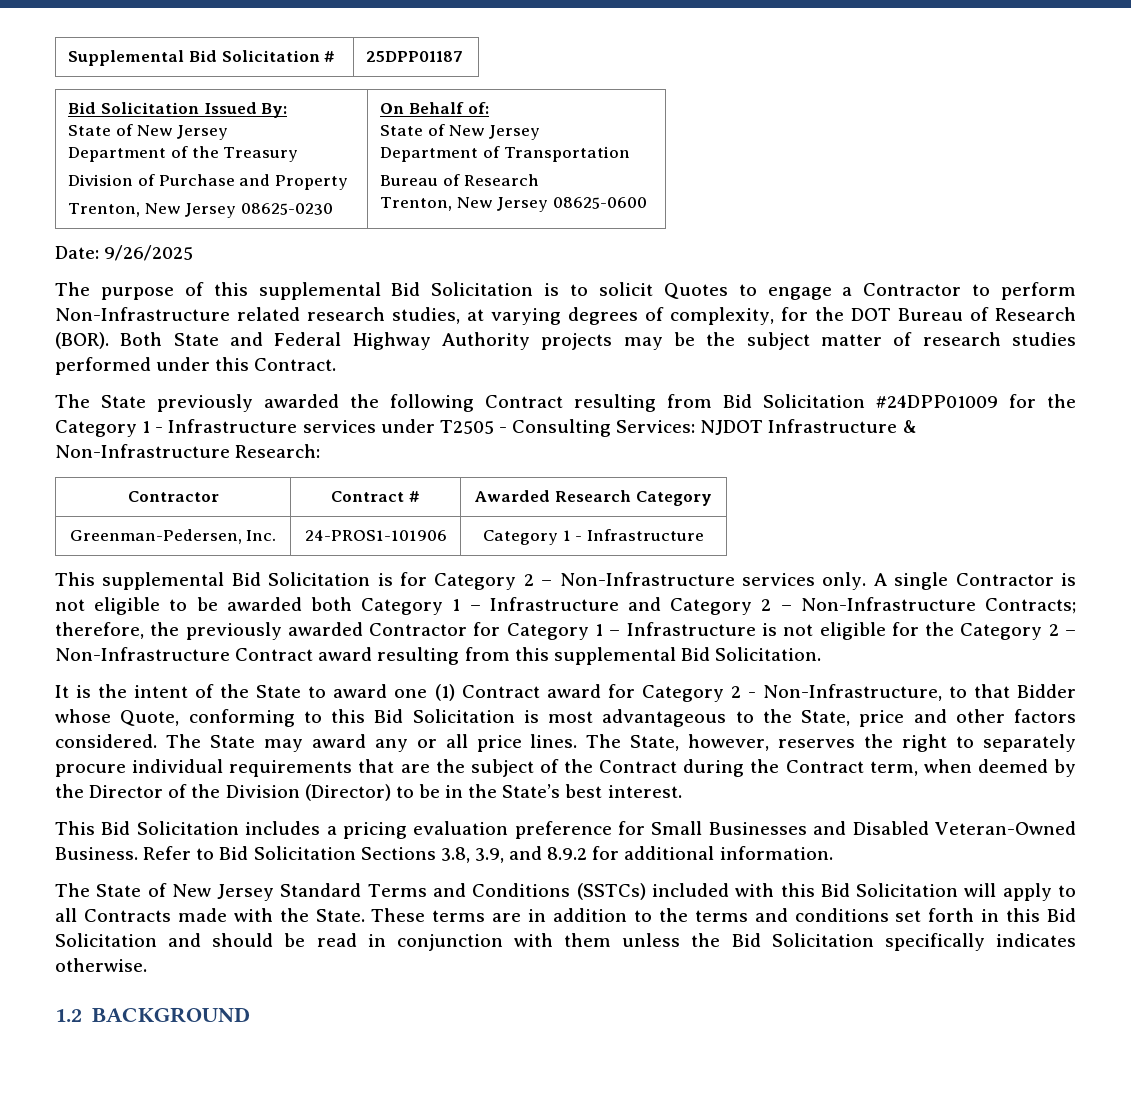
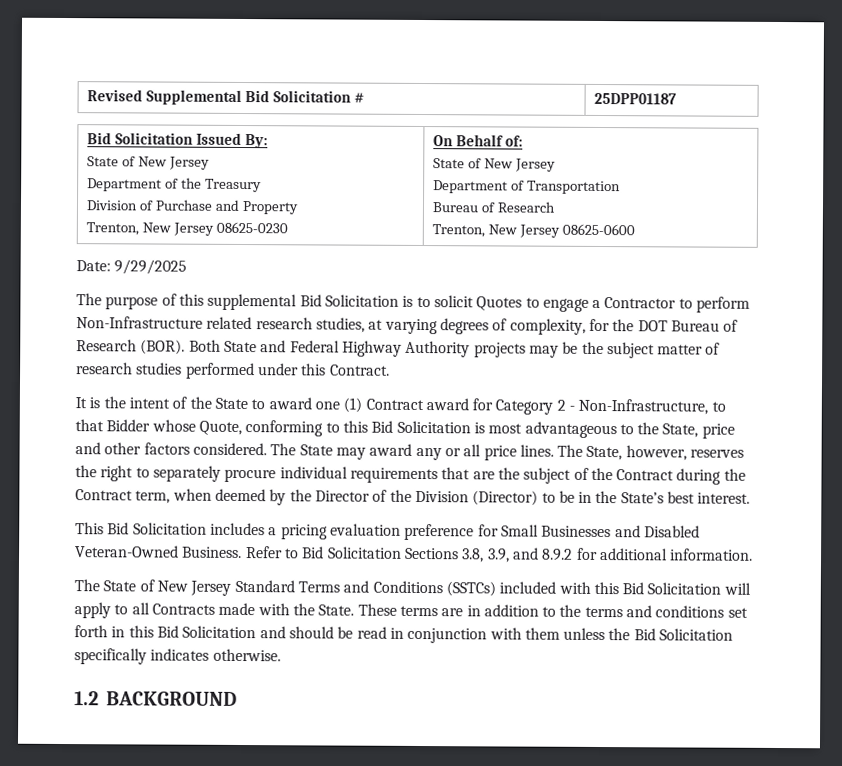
(68, 58) none -> [87,89,144,102] Revised
[104,245,194,261] 9/26/2025 -> [114,259,188,275] 9/29/2025
[55,394,1076,412] [55,419,917,437] [55,444,321,458] [127,491,219,502] [331,491,420,502] [474,490,712,506] [69,529,277,544] [304,530,447,541] [483,529,704,545] [55,572,1076,590] [55,597,1077,615] [55,622,1076,640] [55,647,822,665] // The State previously awarded the following Contract resulting from Bid Solicitation #24DPP01009 for the Category 1 - Infrastructure services under T2505 - Consulting Services: NJDOT Infrastructure & Non-Infrastructure Research: // Contractor | Contract # | Awarded Research Category // Greenman-Pedersen, Inc. | 24-PROS1-101906 | Category 1 - Infrastructure // This supplemental Bid Solicitation is for Category 2 – Non-Infrastructure services only. A single Contractor is not eligible to be awarded both Category 1 – Infrastructure and Category 2 – Non-Infrastructure Contracts; therefore, the previously awarded Contractor for Category 1 – Infrastructure is not eligible for the Category 2 – Non-Infrastructure Contract award resulting from this supplemental Bid Solicitation. -> (390, 370) none

